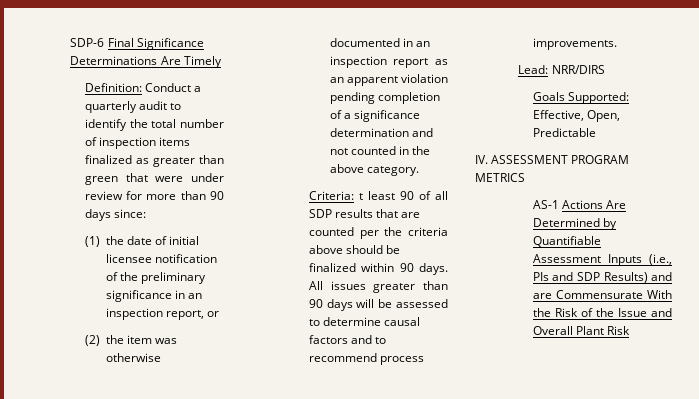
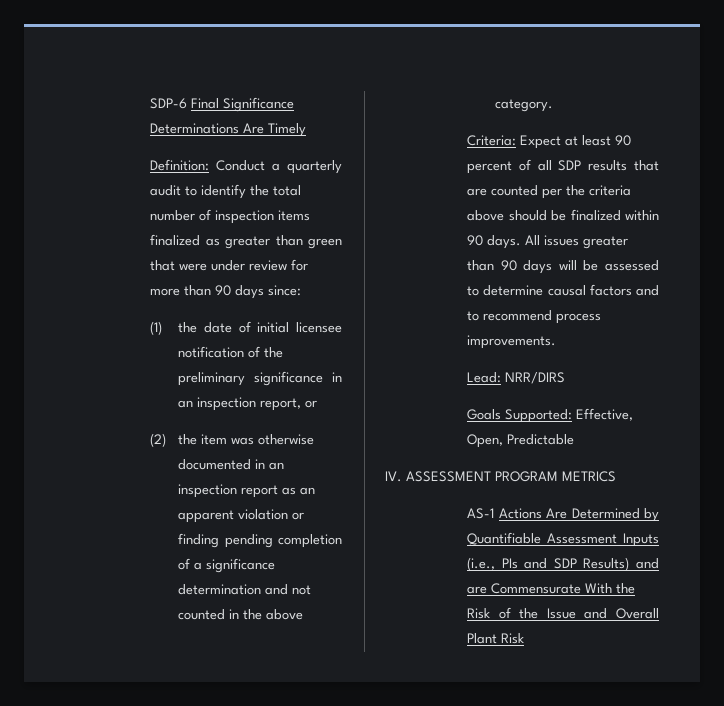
(448, 78) none -> [292,512,305,520] [178,533,220,548] or finding
[358,193,363,200] t -> [520,135,579,149] Expect at
(414, 195) none -> [467,161,513,174] percent

